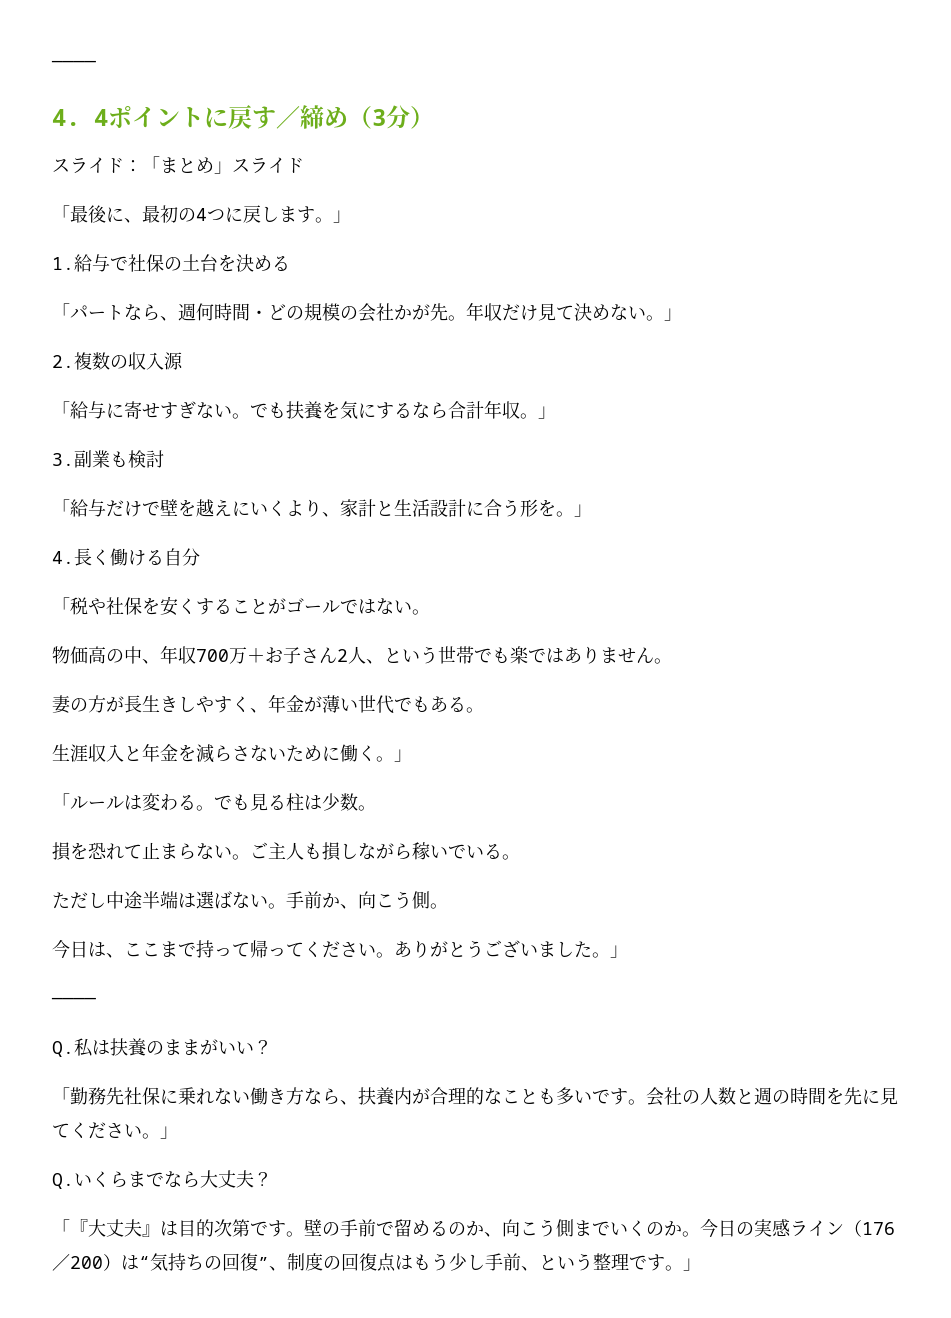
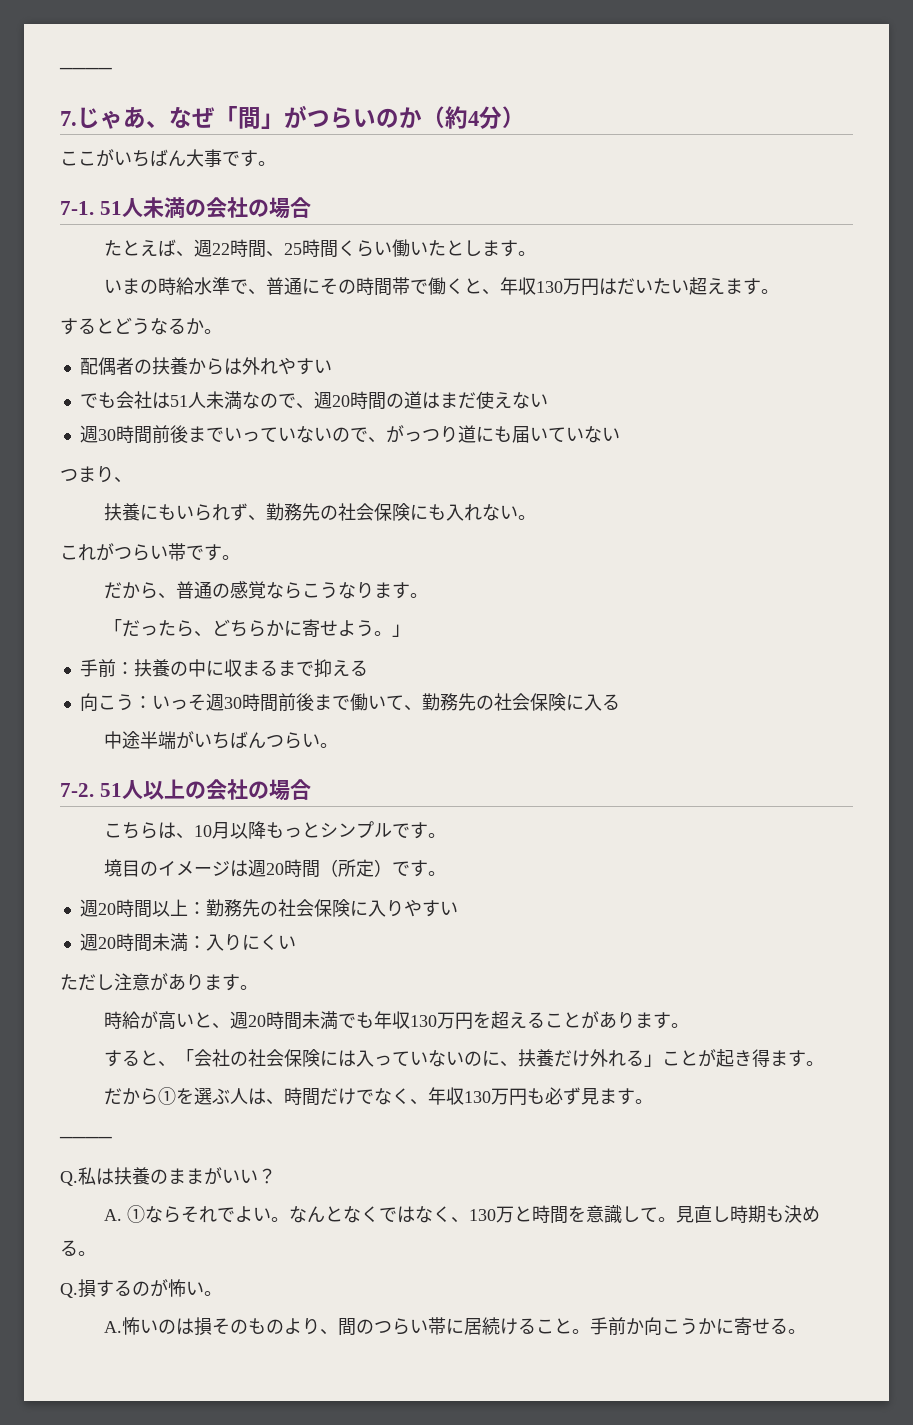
[51,60,96,68] [52,105,434,129] [52,156,304,174] [52,205,351,223] [52,254,290,272] [52,302,682,322] [52,352,183,370] [52,400,556,419] [52,450,164,468] [52,499,592,517] [52,548,200,566] [52,596,430,616] [52,645,672,664] [52,694,484,714] [52,743,412,763] [52,793,376,811] [52,842,520,861] [52,891,448,909] [52,940,628,959] ──── // 4. 4ポイントに戻す／締め（3分） // スライド：「まとめ」スライド // 「最後に、最初の4つに戻します。」 // 1.給与で社保の土台を決める // 「パートなら、週何時間・どの規模の会社かが先。年収だけ見て決めない。」 // 2.複数の収入源 // 「給与に寄せすぎない。でも扶養を気にするなら合計年収。」 // 3.副業も検討 // 「給与だけで壁を越えにいくより、家計と生活設計に合う形を。」 // 4.長く働ける自分 // 「税や社保を安くすることがゴールではない。 // 物価高の中、年収700万＋お子さん2人、という世帯でも楽ではありません。 // 妻の方が長生きしやすく、年金が薄い世代でもある。 // 生涯収入と年金を減らさないために働く。」 // 「ルールは変わる。でも見る柱は少数。 // 損を恐れて止まらない。ご主人も損しながら稼いでいる。 // ただし中途半端は選ばない。手前か、向こう側。 // 今日は、ここまで持って帰ってください。ありがとうございました。」 -> [59,67,112,74] [60,105,525,129] [60,149,276,167] [60,197,311,219] [104,239,537,258] [104,277,780,296] [60,317,222,335] [79,357,332,376] [79,391,548,410] [79,425,620,444] [60,466,132,483] [104,503,537,521] [60,543,240,561] [104,581,429,599] [104,619,411,638] [79,659,368,678] [79,693,620,712] [104,731,339,749] [60,779,311,801] [104,821,447,839] [104,859,447,878] [79,899,458,918] [79,933,296,952] [60,973,258,991] [104,1011,690,1030] [104,1049,825,1067] [104,1087,654,1106] ──── // 7.じゃあ、なぜ「間」がつらいのか（約4分） // ここがいちばん大事です。 // 7-1. 51人未満の会社の場合 // たとえば、週22時間、25時間くらい働いたとします。 // いまの時給水準で、普通にその時間帯で働くと、年収130万円はだいたい超えます。 // するとどうなるか。 // 配偶者の扶養からは外れやすい // でも会社は51人未満なので、週20時間の道はまだ使えない // 週30時間前後までいっていないので、がっつり道にも届いていない // つまり、 // 扶養にもいられず、勤務先の社会保険にも入れない。 // これがつらい帯です。 // だから、普通の感覚ならこうなります。 // 「だったら、どちらかに寄せよう。」 // 手前：扶養の中に収まるまで抑える // 向こう：いっそ週30時間前後まで働いて、勤務先の社会保険に入る // 中途半端がいちばんつらい。 // 7-2. 51人以上の会社の場合 // こちらは、10月以降もっとシンプルです。 // 境目のイメージは週20時間（所定）です。 // 週20時間以上：勤務先の社会保険に入りやすい // 週20時間未満：入りにくい // ただし注意があります。 // 時給が高いと、週20時間未満でも年収130万円を超えることがあります。 // すると、「会社の社会保険には入っていないのに、扶養だけ外れる」ことが起き得ます。 // だから①を選ぶ人は、時間だけでなく、年収130万円も必ず見ます。
[52,1087,898,1106] [52,1122,178,1139] [52,1170,272,1189] [52,1219,895,1238] [52,1253,701,1272] 「勤務先社保に乗れない働き方なら、扶養内が合理的なことも多いです。会社の人数と週の時間を先に見てください。」 // Q.いくらまでなら大丈夫？ // 「『大丈夫』は目的次第です。壁の手前で留めるのか、向こう側までいくのか。今日の実感ライン（176／200）は“気持ちの回復”、制度の回復点はもう少し手前、という整理です。」 -> [104,1205,821,1224] [60,1240,96,1256] [60,1279,222,1298] [104,1317,807,1336] A. ①ならそれでよい。なんとなくではなく、130万と時間を意識して。見直し時期も決める。 // Q.損するのが怖い。 // A.怖いのは損そのものより、間のつらい帯に居続けること。手前か向こうかに寄せる。

